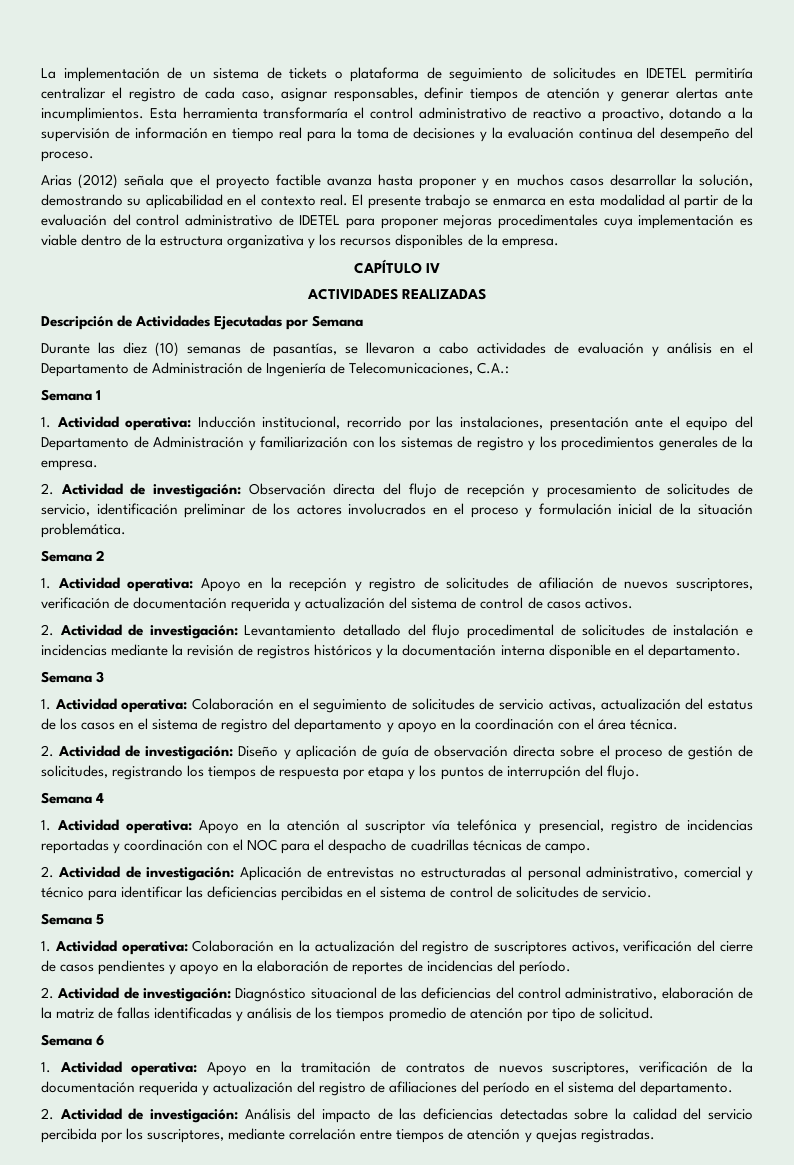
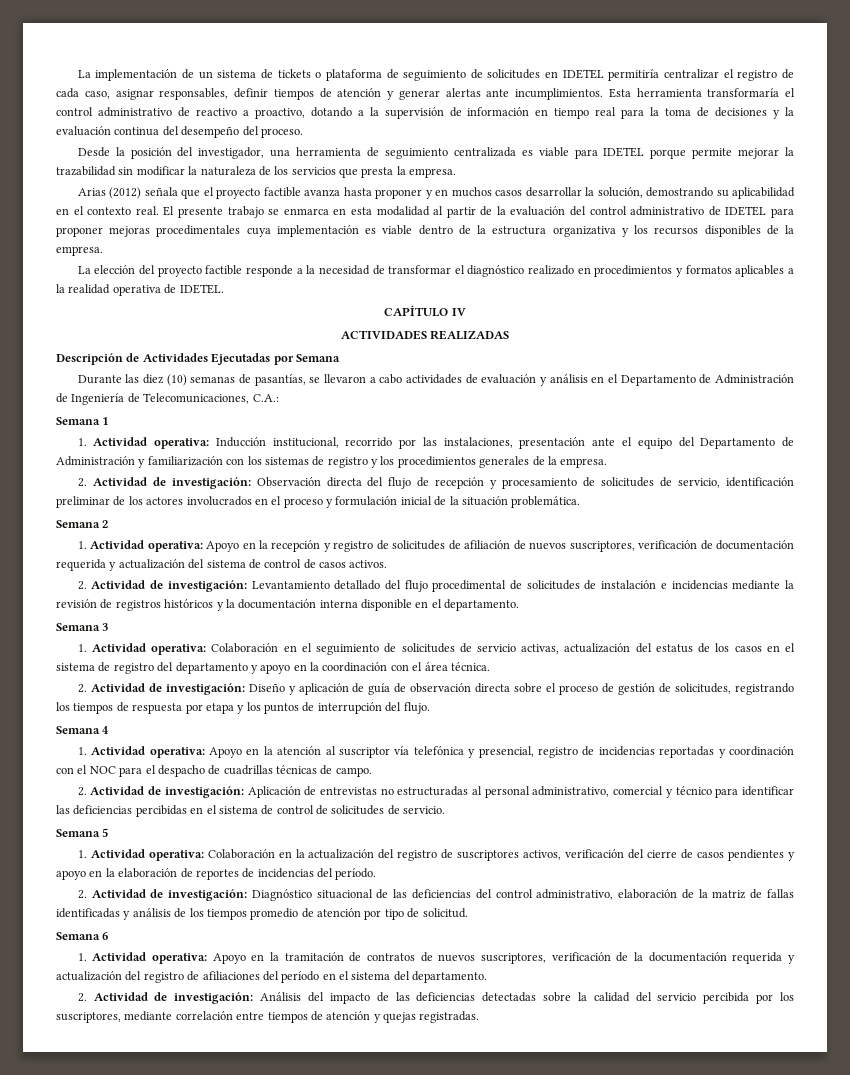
(94, 156) none -> [77,147,794,159] [56,166,457,178] // Desde la posición del investigador, una herramienta de seguimiento centralizada es viable para IDETEL porque permite mejorar la trazabilidad sin modificar la naturaleza de los servicios que presta la empresa.
(559, 243) none -> [77,265,794,277] [56,284,224,296] // La elección del proyecto factible responde a la necesidad de transformar el diagnóstico realizado en procedimientos y formatos aplicables a la realidad operativa de IDETEL.

